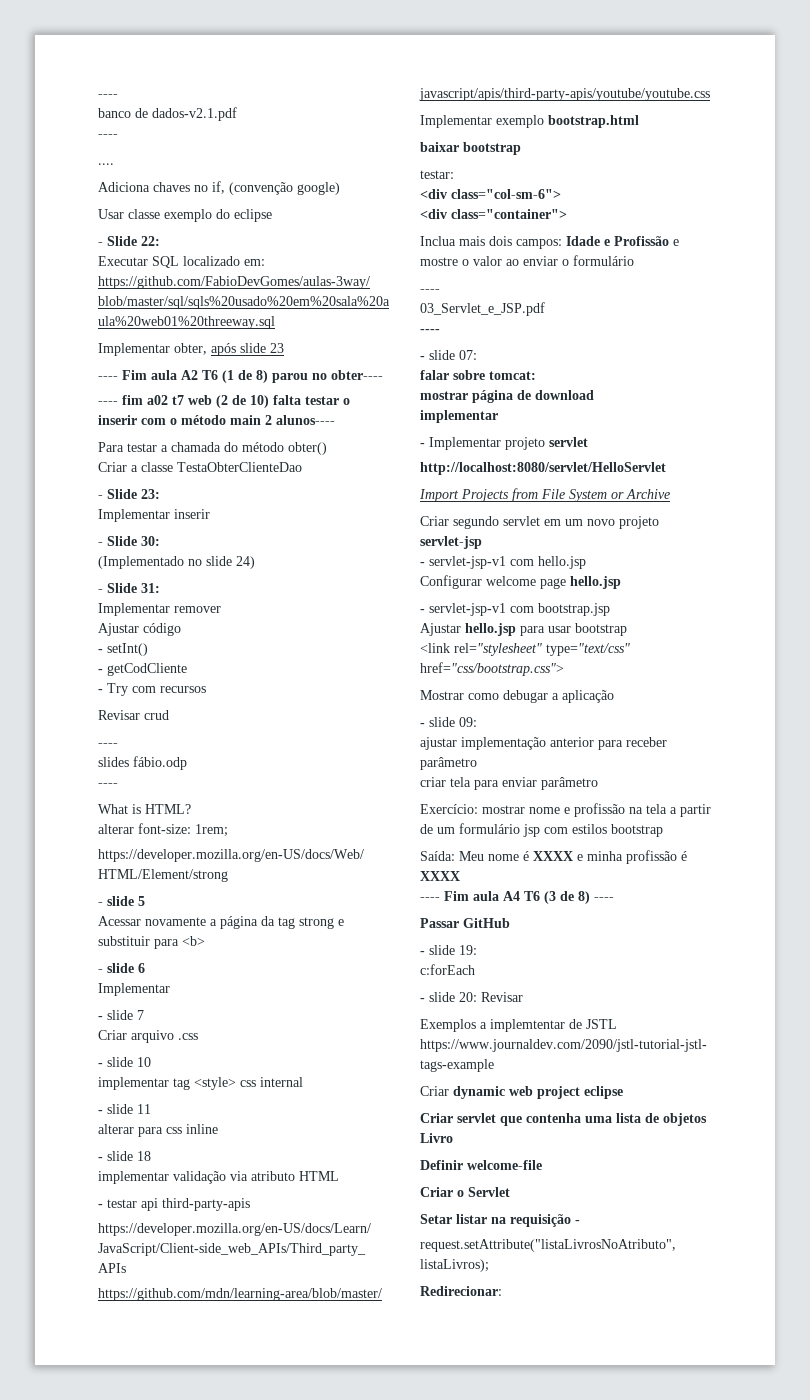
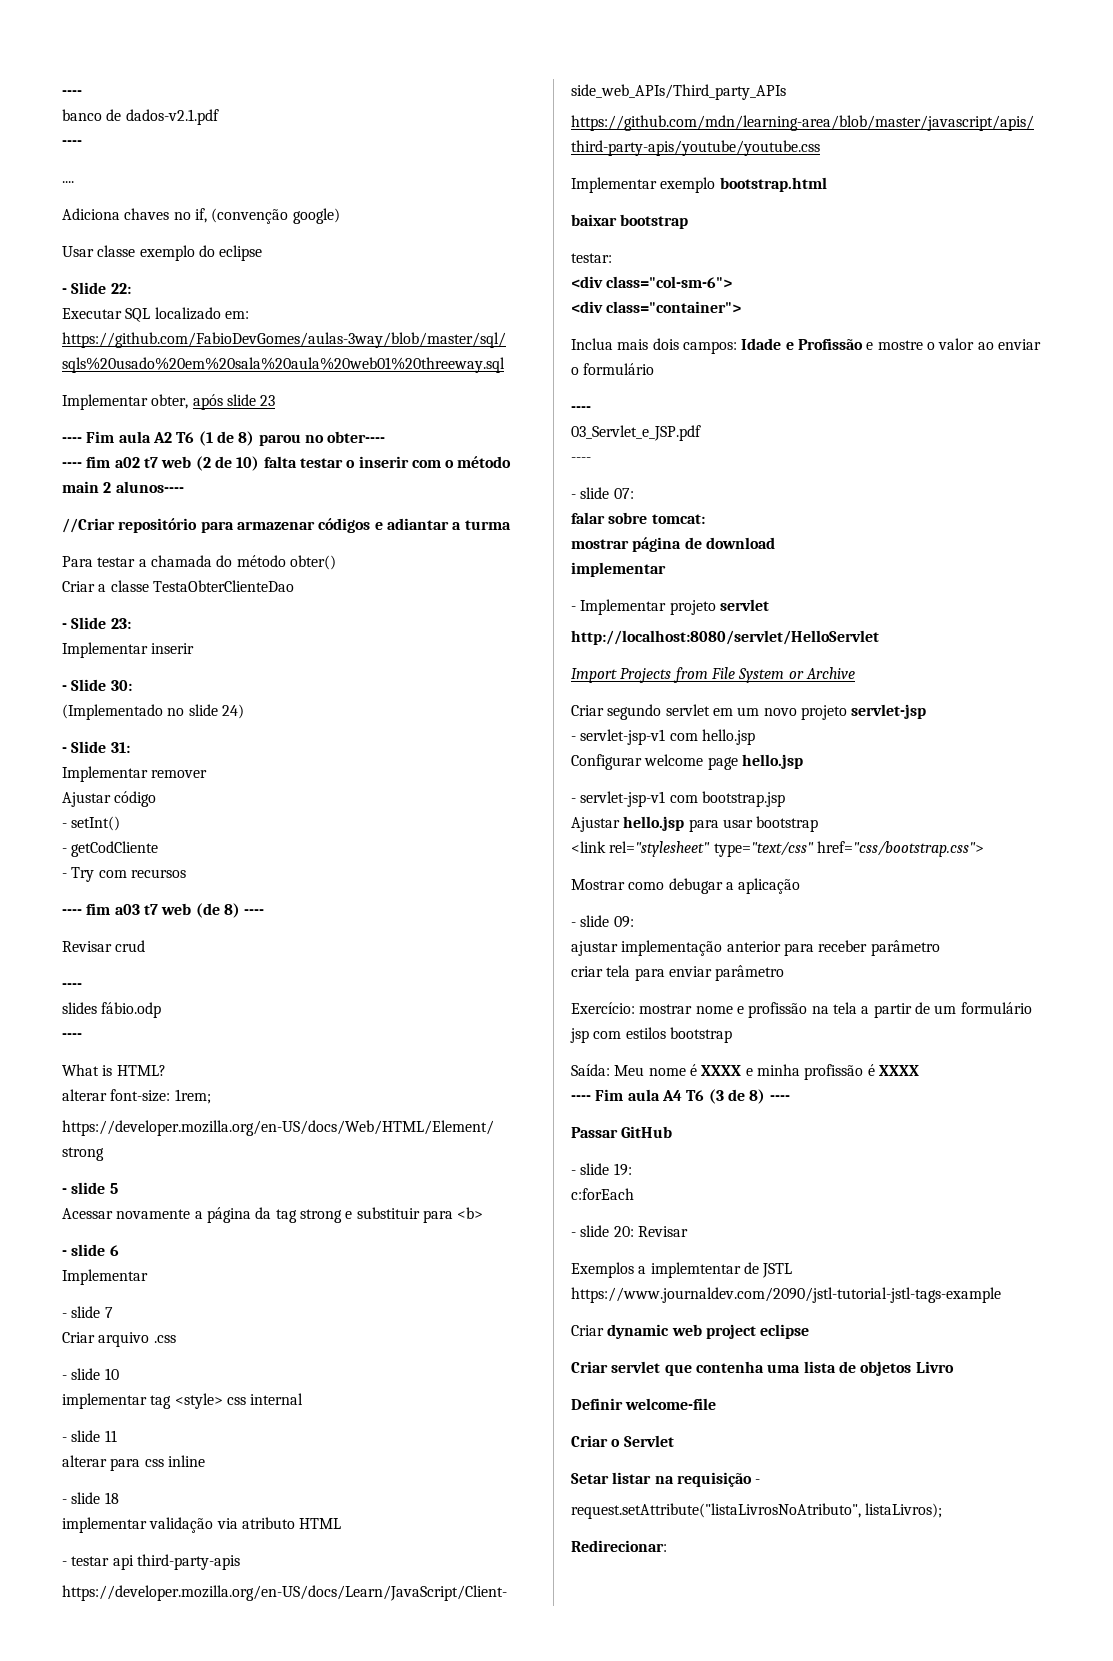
(335, 420) none -> [62,518,511,533] // //Criar repositório para armazenar códigos e adiantar a turma
(206, 689) none -> [62,903,265,918] // ---- fim a03 t7 web (de 8) ----

